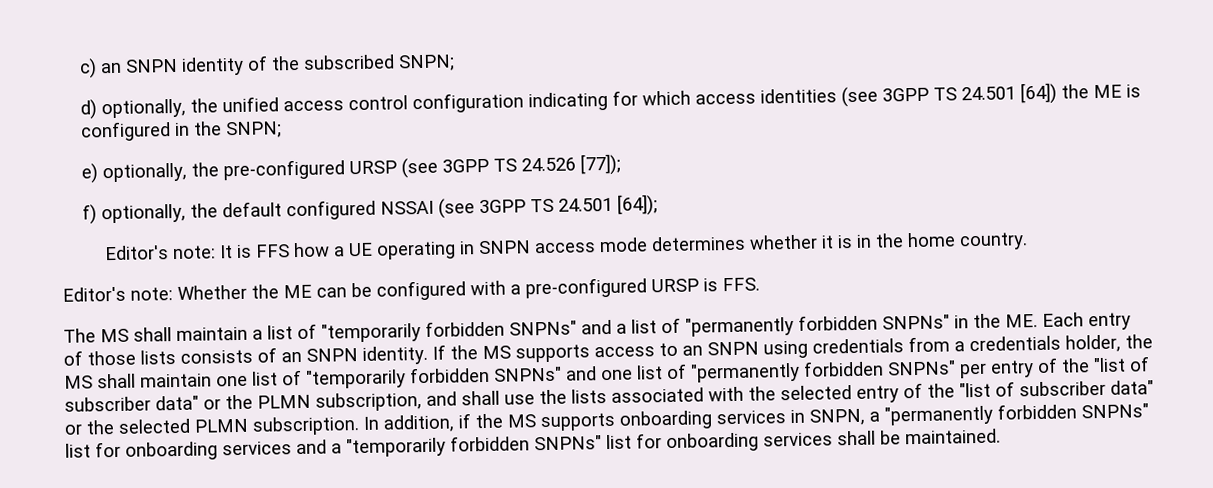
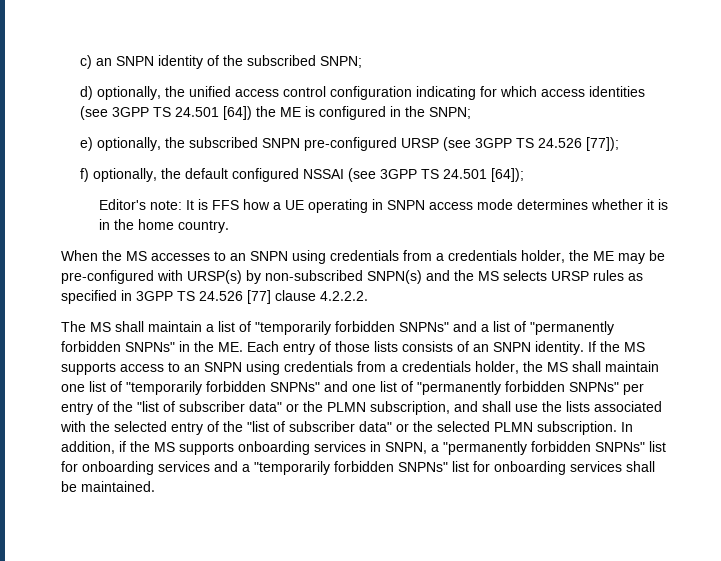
(220, 169) none -> [189,137,301,148] subscribed SNPN
[62,277,760,302] Editor's note: Whether the ME can be configured with a pre-configured URSP is FFS. -> [61,250,665,264] [61,270,643,284] [61,290,368,304] When the MS accesses to an SNPN using credentials from a credentials holder, the ME may be pre-configured with URSP(s) by non-subscribed SNPN(s) and the MS selects URSP rules as specified in 3GPP TS 24.526 [77] clause 4.2.2.2.

